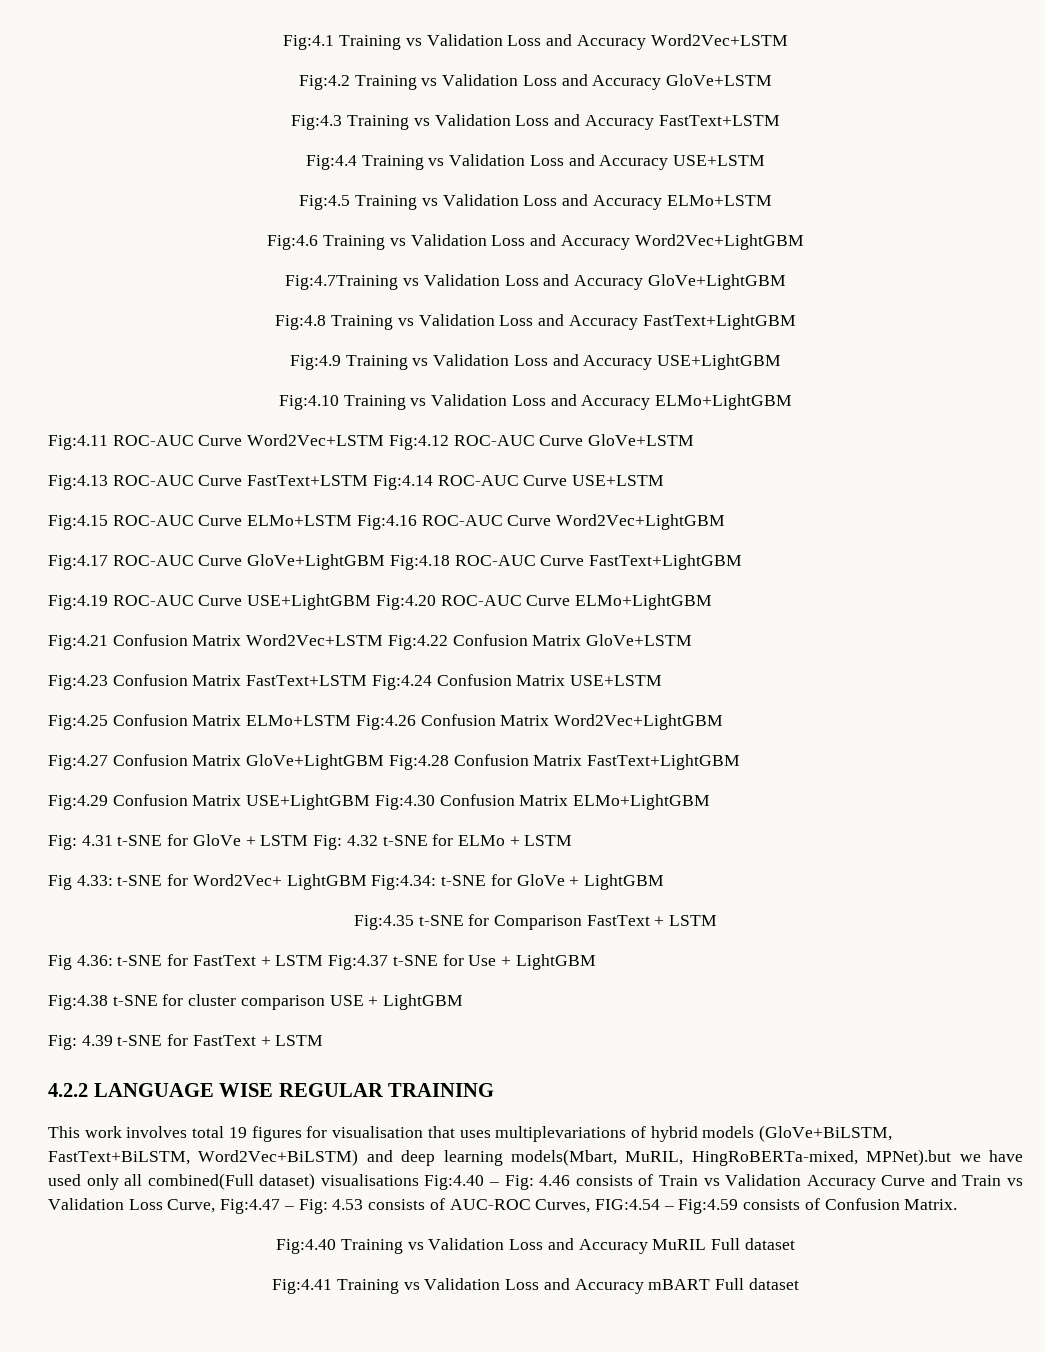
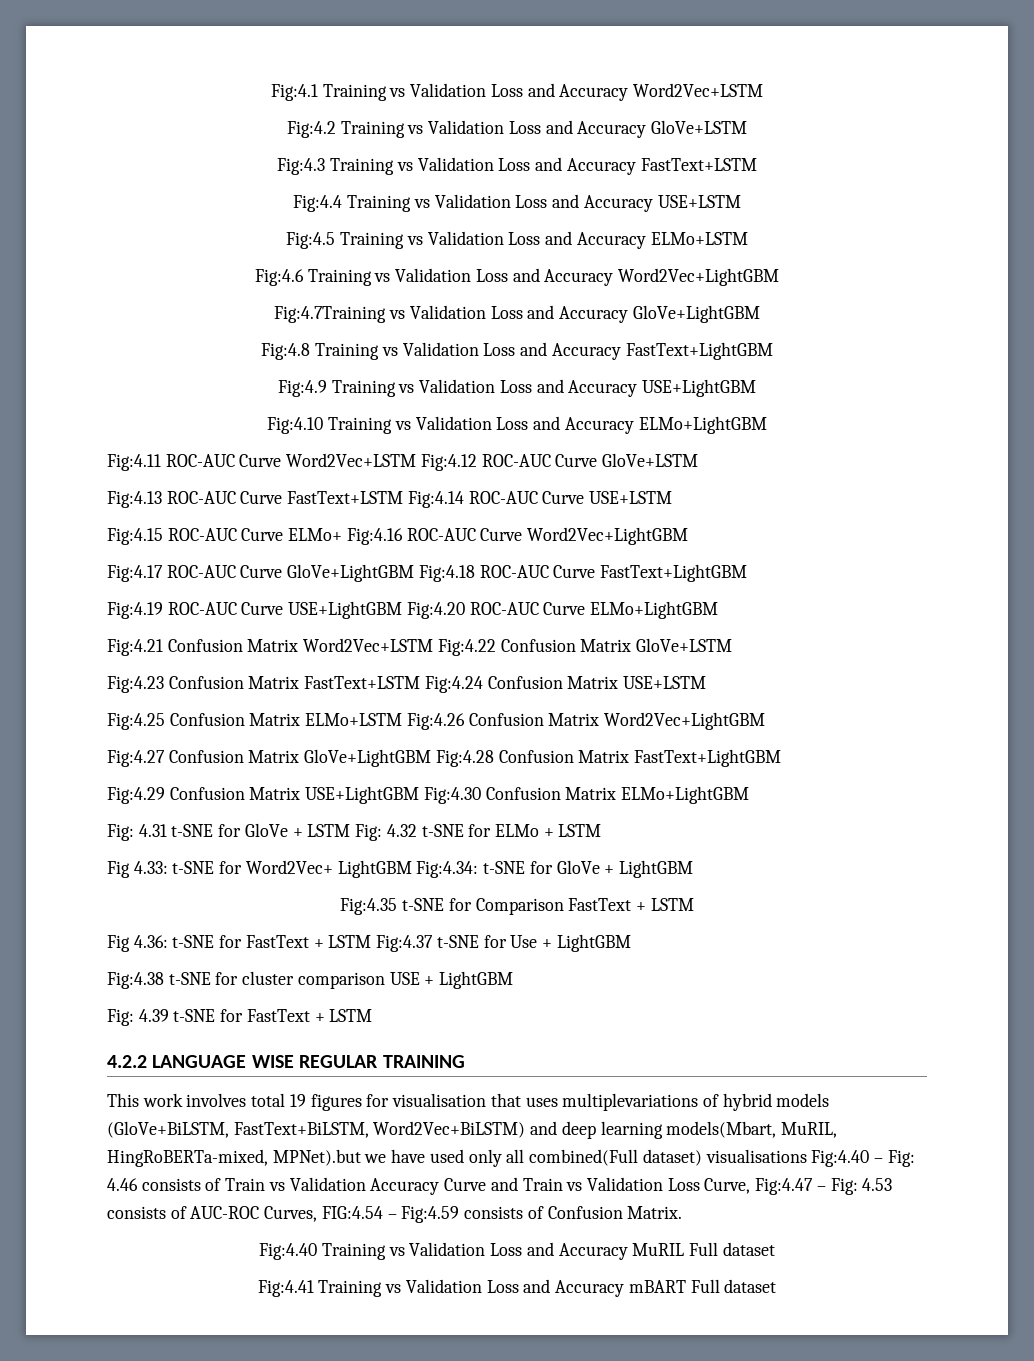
[247,515,353,526] ELMo+LSTM -> [288,528,343,541] ELMo+

